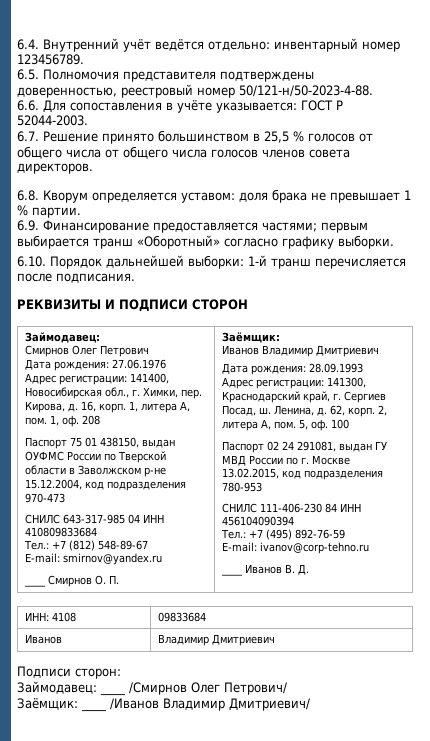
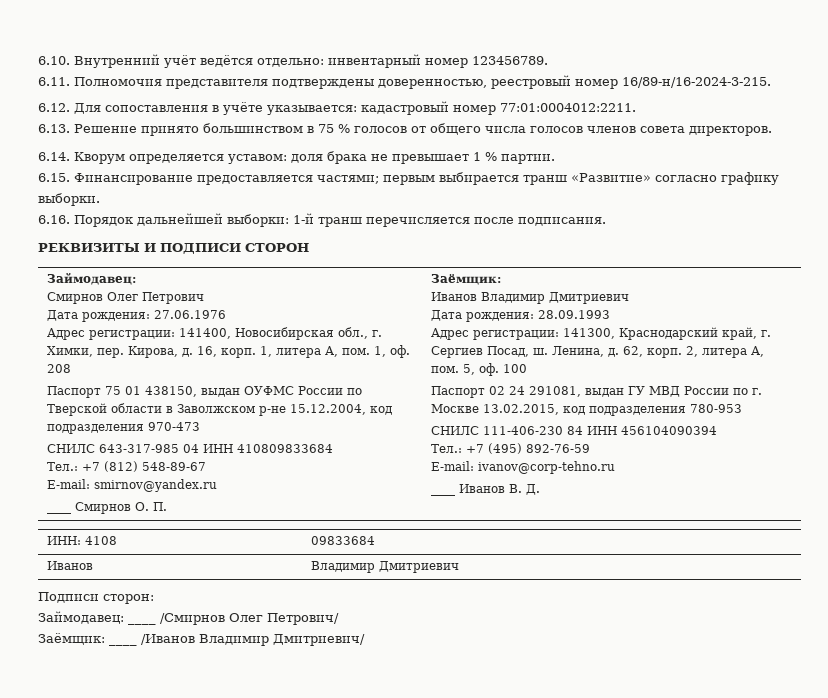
[17,39,39,50] 6.4. -> [38,56,70,65] 6.10.
[17,69,39,80] 6.5. -> [38,77,70,86] 6.11.
[239,85,373,97] [17,100,39,111] 50/121-н/50-2023-4-88. // 6.6. -> [622,77,771,88] [38,103,70,112] 16/89-н/16-2024-3-215. // 6.12.
[301,100,343,111] [17,115,88,126] [17,131,39,142] ГОСТ Р 52044-2003. // 6.7. -> [361,101,636,115] [38,124,70,133] кадастровый номер 77:01:0004012:2211. // 6.13.
[264,131,289,143] 25,5 -> [318,124,334,133] 75
[105,146,207,159] от общего числа -> (526, 129) none
[17,190,39,201] 6.8. -> [38,152,70,161] 6.14.
[17,220,39,231] 6.9. -> [38,173,70,182] 6.15.
[137,235,220,249] «Оборотный» -> [571,173,651,182] «Развитие»
[17,256,46,267] 6.10. -> [38,215,70,224] 6.16.

